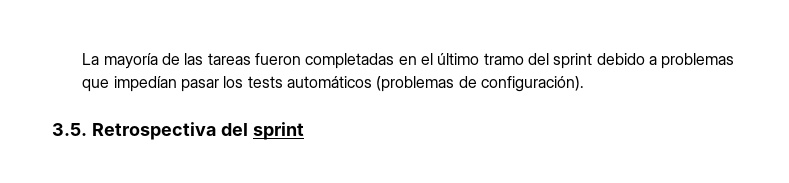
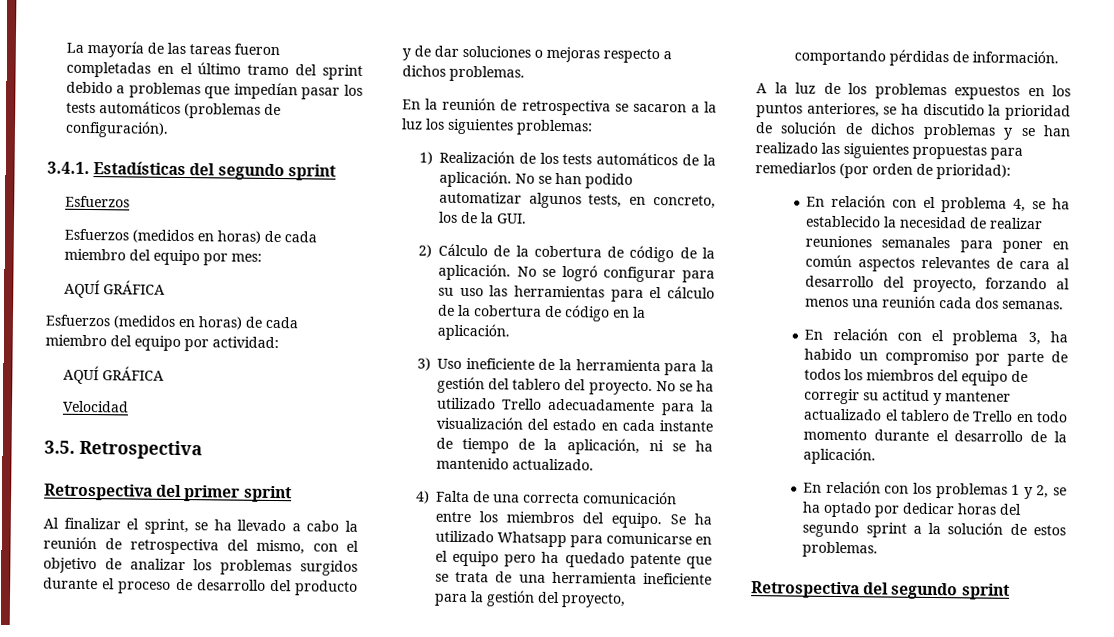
[52,122,248,140] 3.5. Retrospectiva del -> [47,161,336,181] [64,195,130,208] [63,228,317,244] [63,248,262,266] [63,279,165,299] [45,314,298,330] [45,334,279,352] [62,365,164,385] [61,400,129,413] [44,439,202,460] [44,483,292,503] [43,517,358,535] [43,536,359,555] [43,557,358,576] [43,577,358,596] [402,45,672,64] [402,65,525,82] [402,97,717,116] [402,118,593,136] [418,150,716,166] [438,170,633,189] [438,191,716,209] [438,211,527,224] [417,243,715,263] [437,263,715,283] [437,285,715,302] [437,304,646,322] [436,323,510,341] [416,357,714,376] [436,376,714,396] [436,397,714,416] [435,416,713,432] [435,437,713,455] [435,457,594,471] [415,490,677,505] [434,511,712,529] [434,530,712,548] [434,550,712,569] [434,571,712,585] [433,590,626,608] [793,49,1059,67] [756,82,1071,100] [756,102,1071,121] [755,121,1071,140] [755,142,1023,160] [755,162,1011,180] [806,194,1070,213] [805,215,1044,230] [805,235,1069,254] [805,254,1070,272] [805,275,1070,293] [805,295,1065,310] [804,327,1068,346] [804,348,1068,367] [804,368,1029,386] [804,388,1012,406] [803,408,1068,423] [803,429,1067,443] [803,447,877,465] [803,480,1067,500] [802,501,1023,518] [802,521,1066,538] [802,541,879,558] [751,581,959,600] 3.4.1. Estadísticas del segundo sprint // Esfuerzos // Esfuerzos (medidos en horas) de cada miembro del equipo por mes: // AQUÍ GRÁFICA // Esfuerzos (medidos en horas) de cada miembro del equipo por actividad: // AQUÍ GRÁFICA // Velocidad // 3.5. Retrospectiva // Retrospectiva del primer sprint // Al finalizar el sprint, se ha llevado a cabo la reunión de retrospectiva del mismo, con el objetivo de analizar los problemas surgidos durante el proceso de desarrollo del producto y de dar soluciones o mejoras respecto a dichos problemas. // En la reunión de retrospectiva se sacaron a la luz los siguientes problemas: // 1) Realización de los tests automáticos de la aplicación. No se han podido automatizar algunos tests, en concreto, los de la GUI. // 2) Cálculo de la cobertura de código de la aplicación. No se logró configurar para su uso las herramientas para el cálculo de la cobertura de código en la aplicación. // 3) Uso ineficiente de la herramienta para la gestión del tablero del proyecto. No se ha utilizado Trello adecuadamente para la visualización del estado en cada instante de tiempo de la aplicación, ni se ha mantenido actualizado. // 4) Falta de una correcta comunicación entre los miembros del equipo. Se ha utilizado Whatsapp para comunicarse en el equipo pero ha quedado patente que se trata de una herramienta ineficiente para la gestión del proyecto, comportando pérdidas de información. // A la luz de los problemas expuestos en los puntos anteriores, se ha discutido la prioridad de solución de dichos problemas y se han realizado las siguientes propuestas para remediarlos (por orden de prioridad): // En relación con el problema 4, se ha establecido la necesidad de realizar reuniones semanales para poner en común aspectos relevantes de cara al desarrollo del proyecto, forzando al menos una reunión cada dos semanas. // En relación con el problema 3, ha habido un compromiso por parte de todos los miembros del equipo de corregir su actitud y mantener actualizado el tablero de Trello en todo momento durante el desarrollo de la aplicación. // En relación con los problemas 1 y 2, se ha optado por dedicar horas del segundo sprint a la solución de estos problemas. // Retrospectiva del segundo

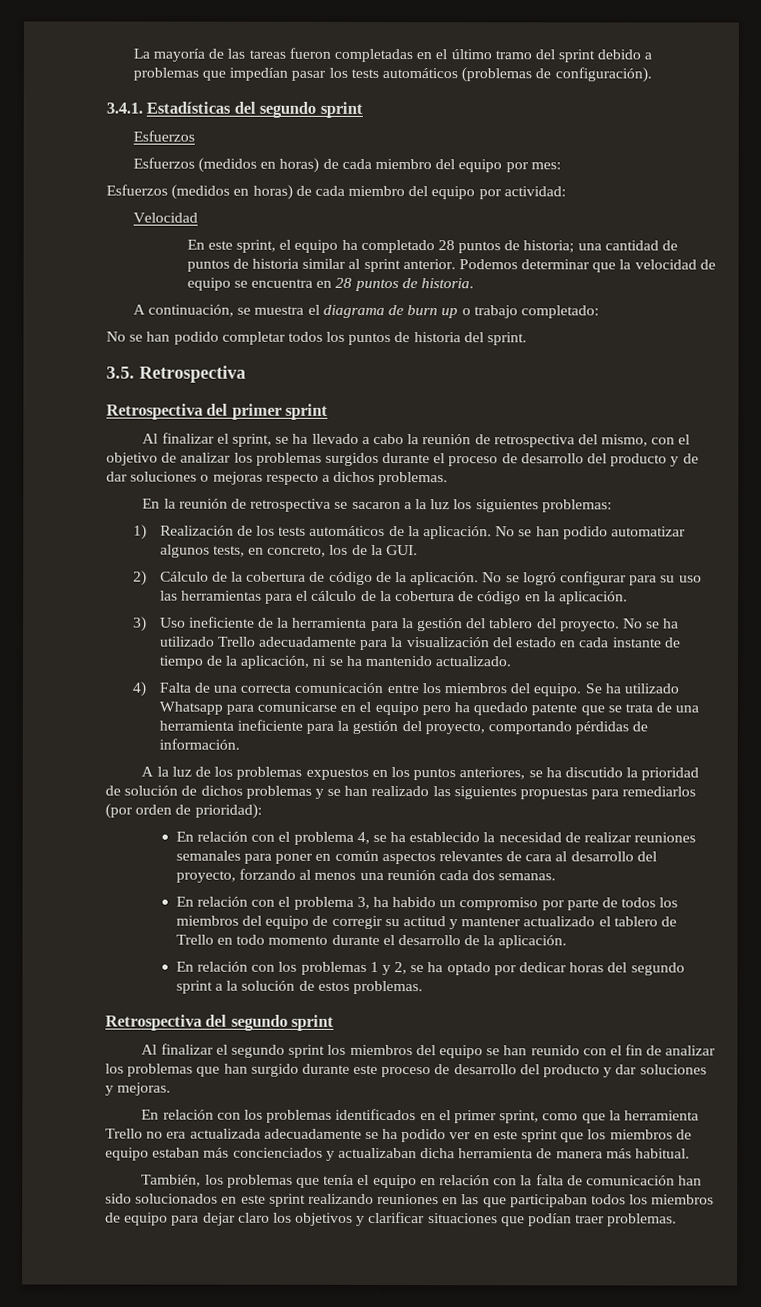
[63,279,165,299] // AQUÍ GRÁFICA -> (561, 166) none
[62,365,164,385] [61,400,129,413] AQUÍ GRÁFICA // Velocidad -> [132,212,198,223] [186,239,679,254] [186,258,716,273] [186,277,474,292] [132,304,599,319] [106,331,528,346] Velocidad // En este sprint, el equipo ha completado 28 puntos de historia; una cantidad de puntos de historia similar al sprint anterior. Podemos determinar que la velocidad de equipo se encuentra en 28 puntos de historia. // A continuación, se muestra el diagrama de burn up o trabajo completado: // No se han podido completar todos los puntos de historia del sprint.
(1010, 591) none -> [141,1043,717,1059] [105,1063,707,1078] [105,1082,172,1096] [141,1108,699,1124] [105,1128,692,1143] [105,1147,691,1161] [141,1174,703,1189] [105,1193,715,1208] [105,1211,678,1227] // Al finalizar el segundo sprint los miembros del equipo se han reunido con el fin de analizar los problemas que han surgido durante este proceso de desarrollo del producto y dar soluciones y mejoras. // En relación con los problemas identificados en el primer sprint, como que la herramienta Trello no era actualizada adecuadamente se ha podido ver en este sprint que los miembros de equipo estaban más concienciados y actualizaban dicha herramienta de manera más habitual. // También, los problemas que tenía el equipo en relación con la falta de comunicación han sido solucionados en este sprint realizando reuniones en las que participaban todos los miembros de equipo para dejar claro los objetivos y clarificar situaciones que podían traer problemas.

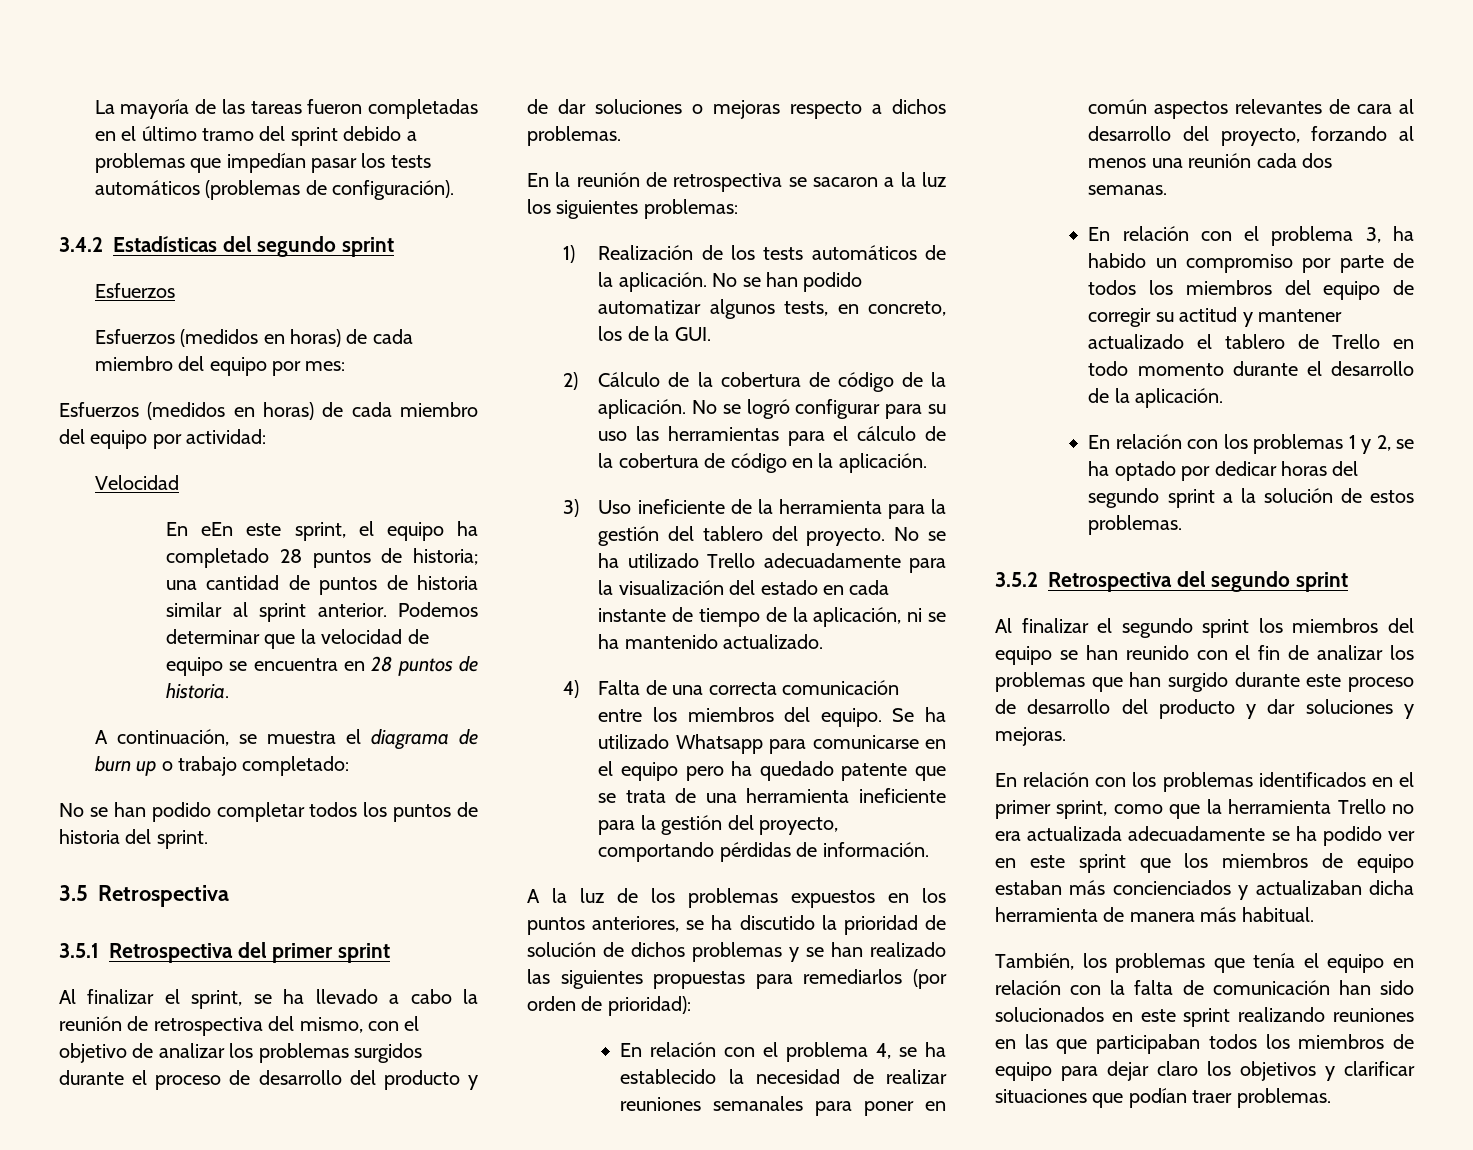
[106,102,143,114] 3.4.1. -> [59,237,103,252] 3.4.2
(205, 244) none -> [201,522,234,536] eEn
[106,366,135,379] 3.5. -> [59,885,88,901] 3.5
(246, 374) none -> [59,943,99,958] 3.5.1
(423, 987) none -> [995,572,1038,587] 3.5.2

